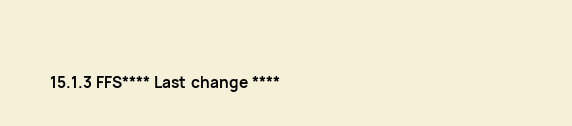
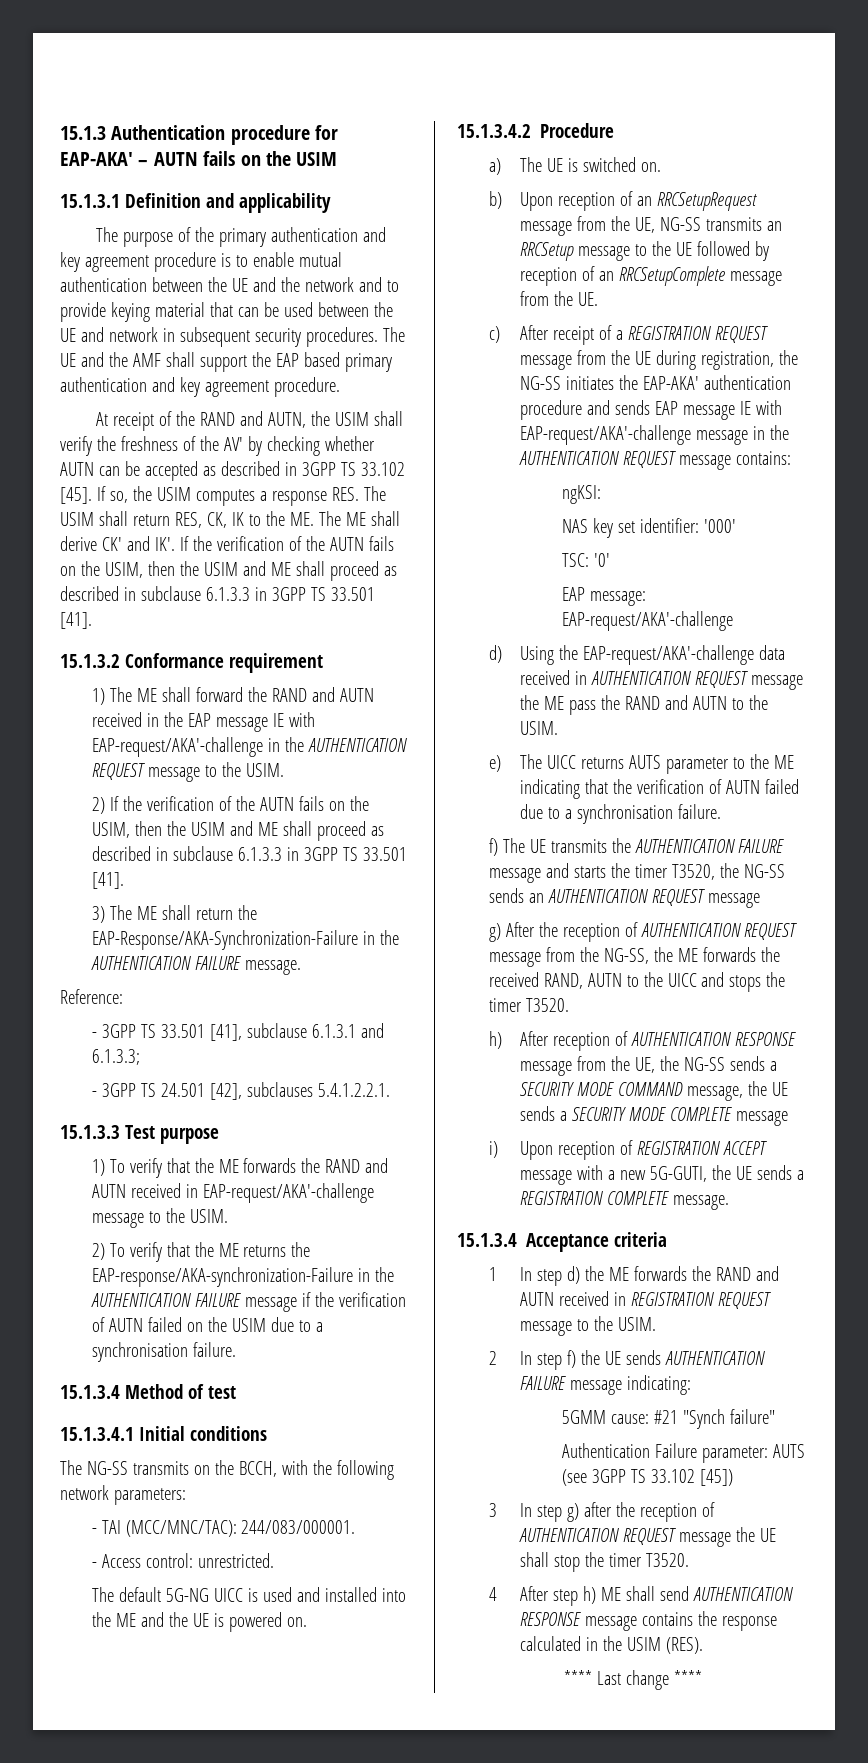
[96,76,151,88] FFS**** -> [111,125,339,145] [60,151,338,166] [60,193,331,213] [96,227,387,247] [60,252,342,272] [60,277,399,292] [60,302,393,322] [60,327,405,347] [60,352,392,372] [60,377,340,397] [96,411,404,431] [60,436,375,456] [60,461,405,481] [60,486,386,506] [60,511,400,528] [60,536,394,551] [60,561,397,581] [60,586,375,601] [60,612,92,629] [60,653,323,673] [91,687,374,705] [91,712,315,732] [91,737,408,757] [91,762,284,782] [91,796,369,814] [91,821,384,841] [91,846,407,861] [91,872,124,889] [91,905,257,923] [91,930,399,950] [90,956,301,975] [60,989,123,1004] [91,1023,384,1041] [91,1049,140,1065] [91,1082,390,1100] [60,1125,219,1144] [91,1158,389,1178] [91,1183,374,1203] [91,1208,228,1228] [91,1242,311,1262] [91,1267,394,1287] [90,1292,406,1312] [91,1317,323,1332] [91,1342,236,1362] [60,1384,236,1399] [60,1426,267,1441] [60,1460,394,1480] [60,1485,186,1505] [91,1520,356,1537] [91,1553,274,1568] [91,1587,406,1602] [91,1612,307,1632] [457,123,615,138] [488,157,662,175] [488,191,758,211] [520,216,783,236] [520,241,770,261] [520,266,783,286] [520,291,599,306] [488,325,769,345] [520,350,799,370] [520,375,792,390] [520,400,783,420] [520,425,790,445] [519,451,792,470] [562,485,602,504] [562,518,737,538] [562,553,611,567] [562,587,647,606] [562,611,734,631] [488,645,786,665] [520,670,804,690] [520,695,769,715] [520,721,559,735] [488,754,795,774] [520,779,800,799] [520,804,722,824] [488,838,785,856] [488,863,785,883] [488,888,760,908] [488,922,798,942] [488,947,780,967] [488,972,786,992] [488,998,569,1012] [488,1031,797,1051] [520,1056,778,1076] [520,1081,789,1101] [520,1106,789,1126] [488,1140,768,1160] [520,1165,805,1185] [520,1191,730,1210] [457,1232,668,1252] [488,1266,780,1286] [520,1291,772,1309] [520,1316,657,1336] [488,1350,766,1370] [520,1375,692,1395] [562,1409,776,1429] [562,1443,806,1463] [562,1469,734,1486] [488,1502,716,1522] [519,1527,777,1547] [520,1552,690,1572] [488,1586,794,1606] [520,1611,778,1631] [520,1636,704,1654] [563,1670,592,1685] Authentication procedure for EAP-AKA' – AUTN fails on the USIM // 15.1.3.1 Definition and applicability // The purpose of the primary authentication and key agreement procedure is to enable mutual authentication between the UE and the network and to provide keying material that can be used between the UE and network in subsequent security procedures. The UE and the AMF shall support the EAP based primary authentication and key agreement procedure. // At receipt of the RAND and AUTN, the USIM shall verify the freshness of the AV' by checking whether AUTN can be accepted as described in 3GPP TS 33.102 [45]. If so, the USIM computes a response RES. The USIM shall return RES, CK, IK to the ME. The ME shall derive CK' and IK'. If the verification of the AUTN fails on the USIM, then the USIM and ME shall proceed as described in subclause 6.1.3.3 in 3GPP TS 33.501 [41]. // 15.1.3.2 Conformance requirement // 1) The ME shall forward the RAND and AUTN received in the EAP message IE with EAP-request/AKA'-challenge in the AUTHENTICATION REQUEST message to the USIM. // 2) If the verification of the AUTN fails on the USIM, then the USIM and ME shall proceed as described in subclause 6.1.3.3 in 3GPP TS 33.501 [41]. // 3) The ME shall return the EAP-Response/AKA-Synchronization-Failure in the AUTHENTICATION FAILURE message. // Reference: // - 3GPP TS 33.501 [41], subclause 6.1.3.1 and 6.1.3.3; // - 3GPP TS 24.501 [42], subclauses 5.4.1.2.2.1. // 15.1.3.3 Test purpose // 1) To verify that the ME forwards the RAND and AUTN received in EAP-request/AKA'-challenge message to the USIM. // 2) To verify that the ME returns the EAP-response/AKA-synchronization-Failure in the AUTHENTICATION FAILURE message if the verification of AUTN failed on the USIM due to a synchronisation failure. // 15.1.3.4 Method of test // 15.1.3.4.1 Initial conditions // The NG-SS transmits on the BCCH, with the following network parameters: // - TAI (MCC/MNC/TAC): 244/083/000001. // - Access control: unrestricted. // The default 5G-NG UICC is used and installed into the ME and the UE is powered on. // 15.1.3.4.2 Procedure // a) The UE is switched on. // b) Upon reception of an RRCSetupRequest message from the UE, NG-SS transmits an RRCSetup message to the UE followed by reception of an RRCSetupComplete message from the UE. // c) After receipt of a REGISTRATION REQUEST message from the UE during registration, the NG-SS initiates the EAP-AKA' authentication procedure and sends EAP message IE with EAP-request/AKA'-challenge message in the AUTHENTICATION REQUEST message contains: // ngKSI: // NAS key set identifier: '000' // TSC: '0' // EAP message: EAP-request/AKA'-challenge // d) Using the EAP-request/AKA'-challenge data received in AUTHENTICATION REQUEST message the ME pass the RAND and AUTN to the USIM. // e) The UICC returns AUTS parameter to the ME indicating that the verification of AUTN failed due to a synchronisation failure. // f) The UE transmits the AUTHENTICATION FAILURE message and starts the timer T3520, the NG-SS sends an AUTHENTICATION REQUEST message // g) After the reception of AUTHENTICATION REQUEST message from the NG-SS, the ME forwards the received RAND, AUTN to the UICC and stops the timer T3520. // h) After reception of AUTHENTICATION RESPONSE message from the UE, the NG-SS sends a SECURITY MODE COMMAND message, the UE sends a SECURITY MODE COMPLETE message // i) Upon reception of REGISTRATION ACCEPT message with a new 5G-GUTI, the UE sends a REGISTRATION COMPLETE message. // 15.1.3.4 Acceptance criteria // 1 In step d) the ME forwards the RAND and AUTN received in REGISTRATION REQUEST message to the USIM. // 2 In step f) the UE sends AUTHENTICATION FAILURE message indicating: // 5GMM cause: #21 "Synch failure" // Authentication Failure parameter: AUTS (see 3GPP TS 33.102 [45]) // 3 In step g) after the reception of AUTHENTICATION REQUEST message the UE shall stop the timer T3520. // 4 After step h) ME shall send AUTHENTICATION RESPONSE message contains the response calculated in the USIM (RES). // ****

